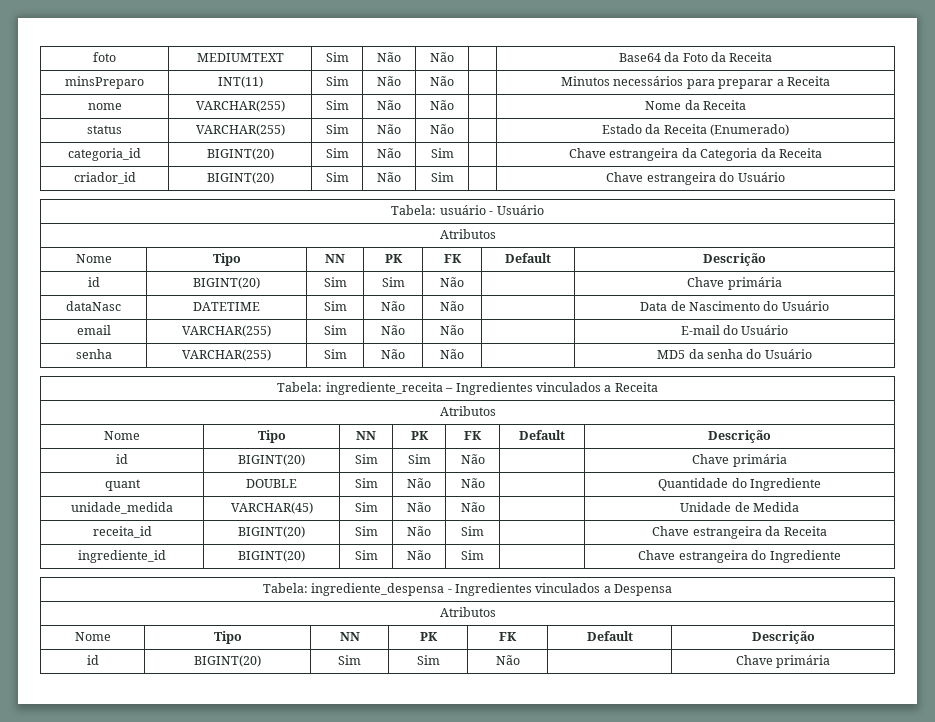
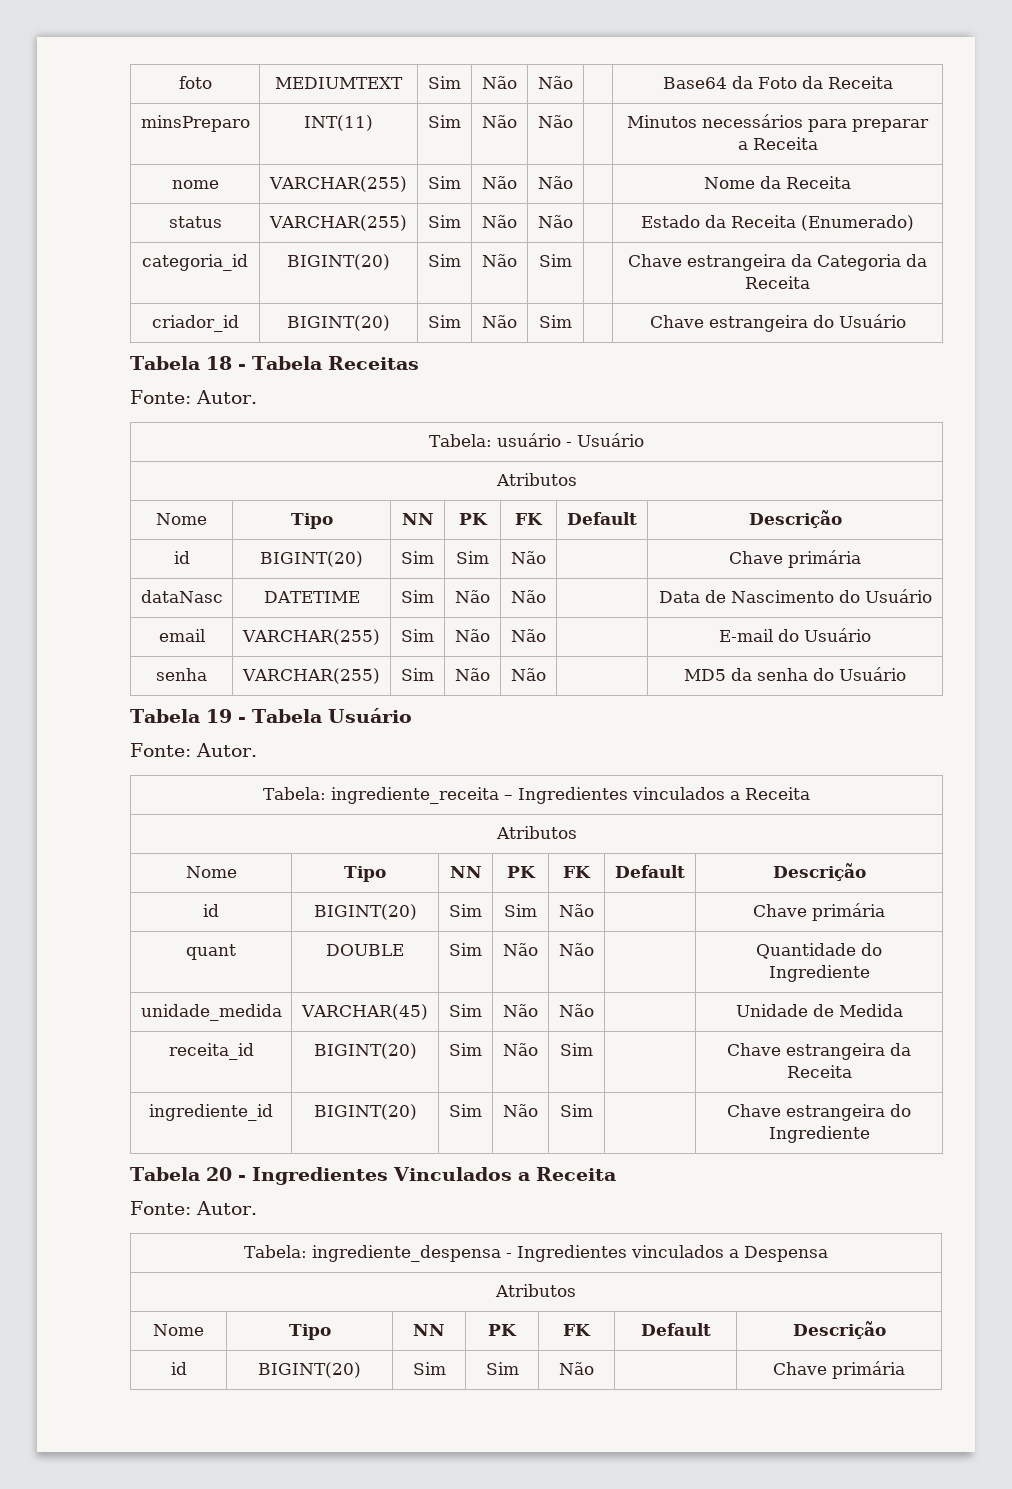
(785, 177) none -> [130,356,419,370] [130,390,257,404] // Tabela 18 - Tabela Receitas // Fonte: Autor.
(812, 354) none -> [130,708,412,723] [130,743,257,757] // Tabela 19 - Tabela Usuário // Fonte: Autor.
(841, 556) none -> [130,1167,616,1185] [130,1201,257,1215] // Tabela 20 - Ingredientes Vinculados a Receita // Fonte: Autor.

